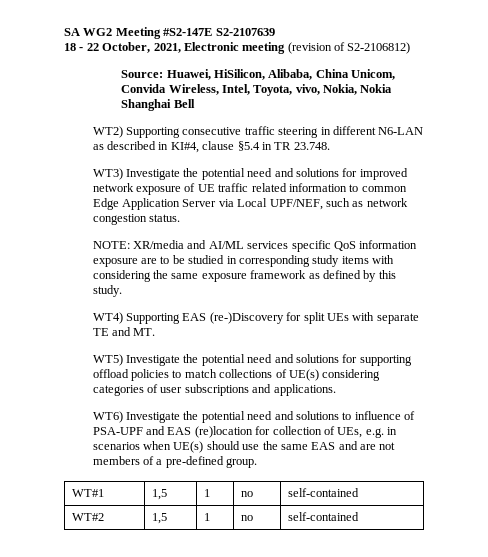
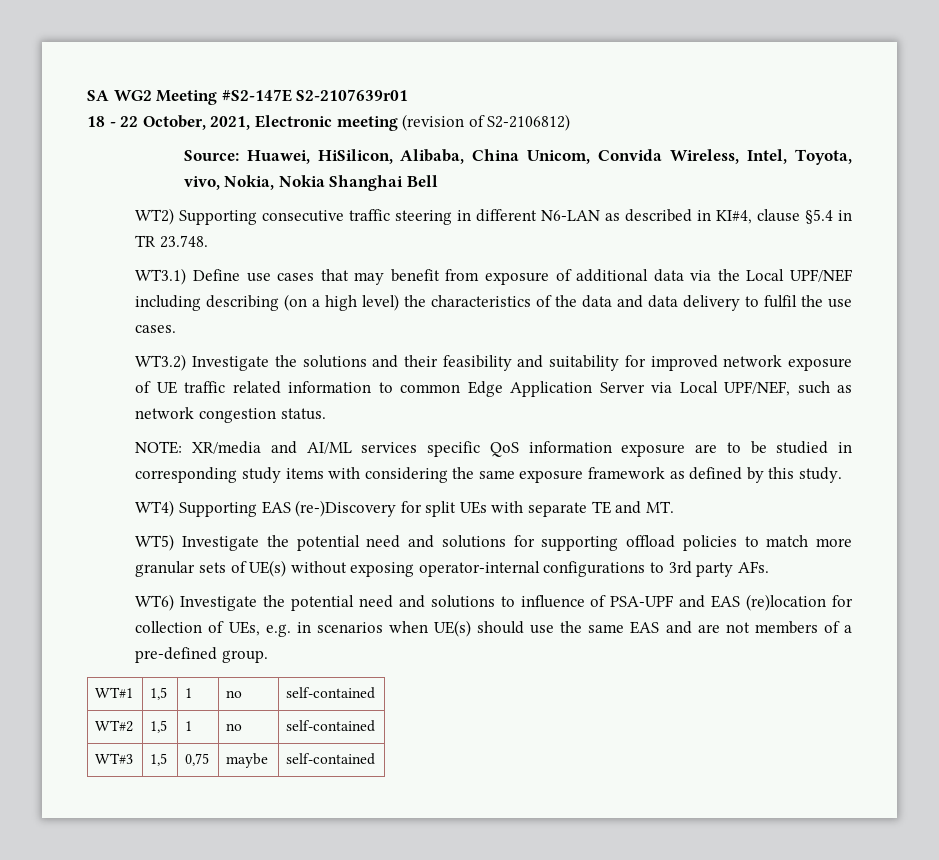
[215,28,275,36] S2-2107639 -> [296,89,409,101] S2-2107639r01
[92,168,339,180] WT3) Investigate the potential need and solutions -> [135,268,853,285] [135,294,853,311] [135,325,177,333] [135,354,620,371] WT3.1) Define use cases that may benefit from exposure of additional data via the Local UPF/NEF including describing (on a high level) the characteristics of the data and data delivery to fulfil the use cases. // WT3.2) Investigate the solutions and their feasibility and suitability
[219,369,381,381] [92,384,336,396] collections of UE(s) considering categories of user subscriptions and applications. -> [816,538,853,547] [135,560,769,577] more granular sets of UE(s) without exposing operator-internal configurations to 3rd party AFs.
(359, 516) none -> [95,753,134,764] [150,753,168,766] [185,753,210,766] [226,753,269,768] [286,753,376,765] // WT#3 | 1,5 | 0,75 | maybe | self-contained

